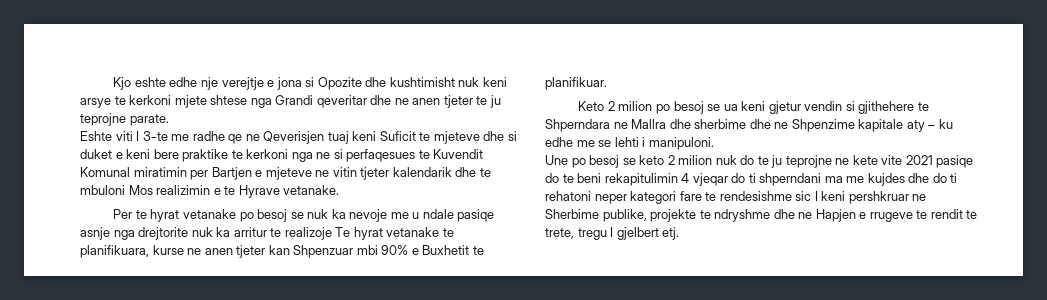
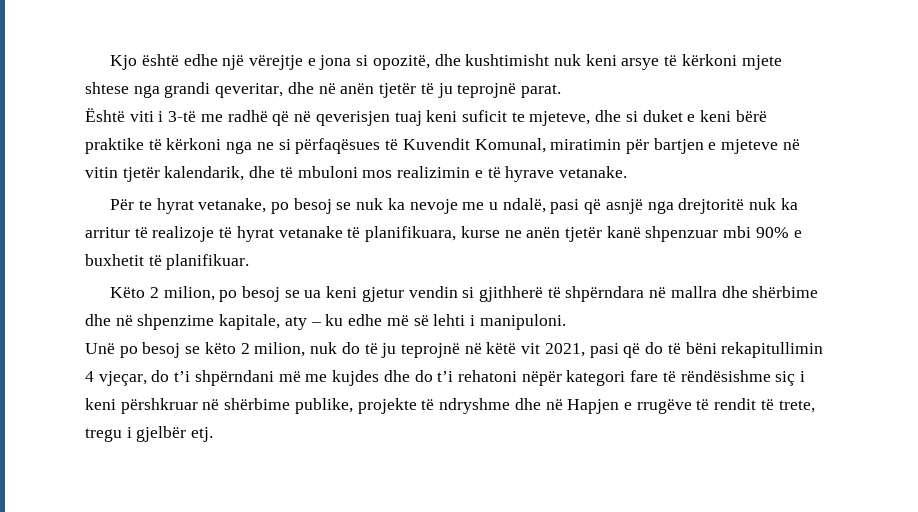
[134,77,264,90] eshte edhe nje verejtje -> [141,54,303,70] është edhe një vërejtje
[317,77,362,90] Opozite -> [372,55,430,70] opozitë,
[114,95,172,105] te kerkoni -> [664,54,737,66] të kërkoni
[275,95,501,108] [80,113,169,126] [80,131,480,144] Grandi qeveritar dhe ne anen tjeter te ju teprojne parate. // Eshte viti I 3-te me radhe qe ne Qeverisjen tuaj keni Suficit te mjeteve -> [164,82,561,98] [85,108,591,126] grandi qeveritar, dhe në anën tjetër të ju teprojnë parat. // Është viti i 3-të me radhë që në qeverisjen tuaj keni suficit te mjeteve,
[153,149,484,162] [80,167,491,180] [80,185,280,198] bere praktike te kerkoni nga ne si perfaqesues te Kuvendit Komunal miratimin per Bartjen e mjeteve ne vitin tjeter kalendarik dhe te mbuloni Mos realizimin e te Hyrave -> [735,110,767,122] [85,138,800,154] [85,166,555,182] bërë praktike të kërkoni nga ne si përfaqësues të Kuvendit Komunal, miratimin për bartjen e mjeteve në vitin tjetër kalendarik, dhe të mbuloni mos realizimin e të hyrave
[113,209,133,219] Per -> [110,199,135,210] Për
[182,209,236,219] vetanake -> [198,198,267,213] vetanake,
[422,209,495,222] [80,227,454,240] ndale pasiqe asnje nga drejtorite nuk ka arritur te realizoje Te hyrat vetanake te -> [502,198,798,214] [85,226,361,242] ndalë, pasi që asnjë nga drejtoritë nuk ka arritur të realizoje të hyrat vetanake të
[204,245,354,258] anen tjeter kan Shpenzuar -> [526,226,719,242] anën tjetër kanë shpenzuar
[422,245,484,255] Buxhetit te -> [85,254,162,266] buxhetit të
[578,101,653,111] Keto 2 milion -> [110,286,215,301] Këto 2 milion,
[858,101,929,114] [545,119,904,132] gjithehere te Shperndara ne Mallra dhe sherbime dhe ne Shpenzime kapitale -> [479,286,819,302] [85,314,281,330] gjithherë të shpërndara në mallra dhe shërbime dhe në shpenzime kapitale,
[576,140,612,147] me se -> [386,315,429,326] më së
[545,155,974,168] [545,173,958,186] [545,191,927,204] [545,209,599,219] Une po besoj se keto 2 milion nuk do te ju teprojne ne kete vite 2021 pasiqe do te beni rekapitulimin 4 vjeqar do ti shperndani ma me kujdes dhe do ti rehatoni neper kategori fare te rendesishme sic I keni pershkruar ne Sherbime -> [85,342,824,358] [85,370,806,386] [85,398,291,414] Unë po besoj se këto 2 milion, nuk do të ju teprojnë në këtë vit 2021, pasi që do të bëni rekapitullimin 4 vjeçar, do t’i shpërndani më me kujdes dhe do t’i rehatoni nëpër kategori fare të rëndësishme siç i keni përshkruar në shërbime
[699,210,711,219] te -> [421,399,435,410] të
[798,212,813,219] ne -> [545,399,563,410] në
[869,209,978,222] [545,227,659,240] rrugeve te rendit te trete, tregu I gjelbert -> [636,398,815,414] [85,426,187,442] rrugëve të rendit të trete, tregu i gjelbër

